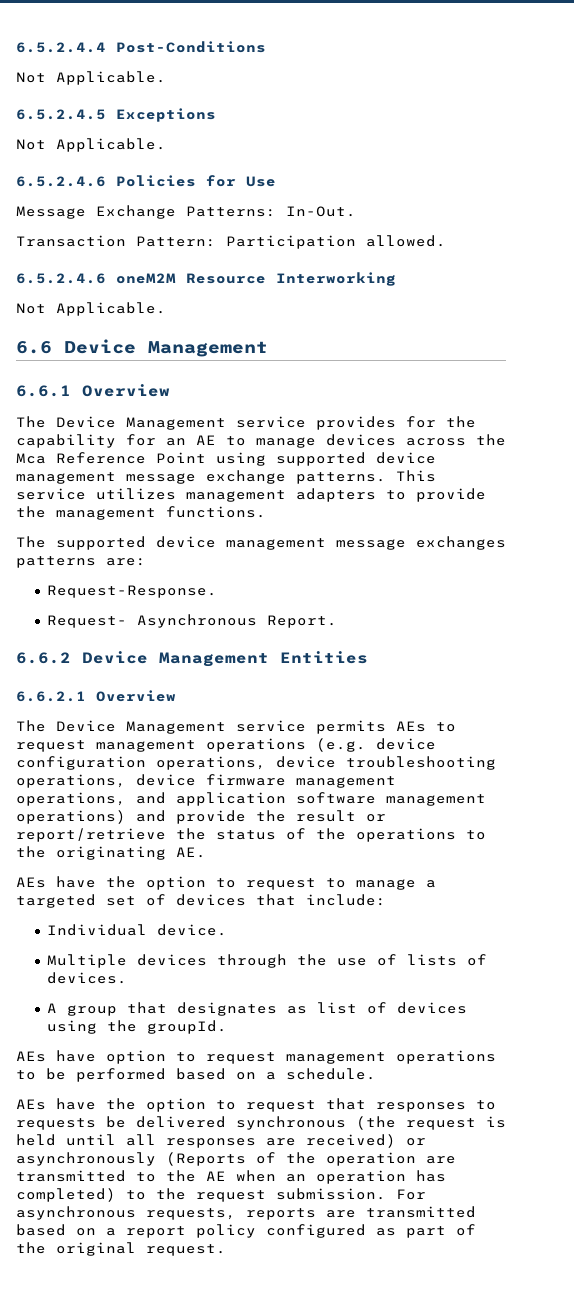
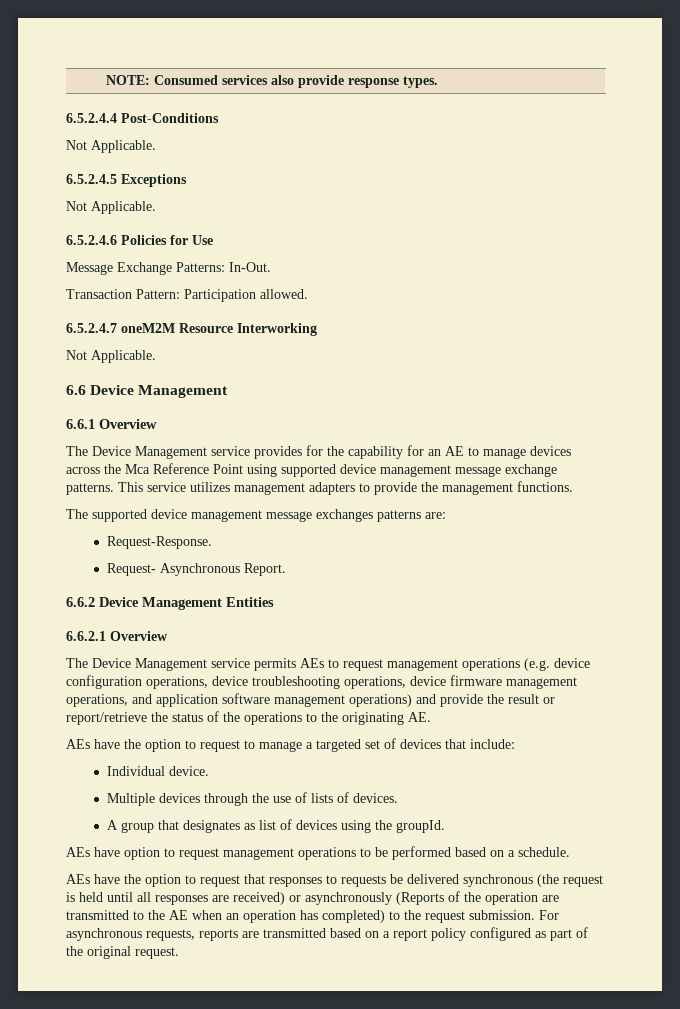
(16, 47) none -> [106,75,439,88] NOTE: Consumed services also provide response types. //
[16,273,106,284] 6.5.2.4.6 -> [66,323,117,333] 6.5.2.4.7

